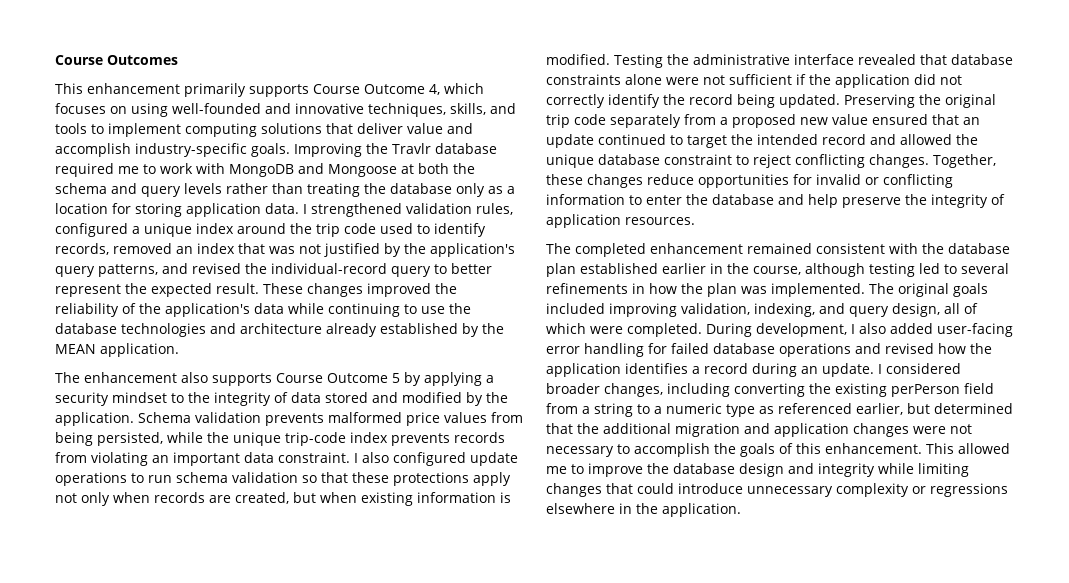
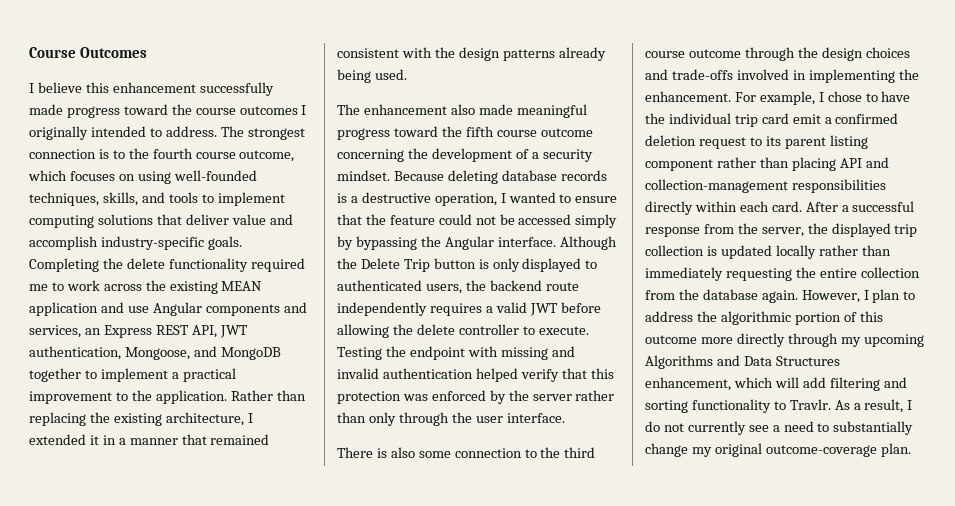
[55,83,440,97] This enhancement primarily supports Course Outcome 4, -> [29,82,274,96] [29,104,307,118] [29,126,305,140] [29,148,295,162] I believe this enhancement successfully made progress toward the course outcomes I originally intended to address. The strongest connection is to the fourth course outcome,
[265,103,364,114] and innovative -> (257, 175) none
[294,143,497,157] [55,163,475,177] [55,183,515,197] [55,203,513,217] [55,223,486,237] [55,243,515,257] [55,263,492,277] [55,283,457,297] [55,303,471,317] [55,323,504,337] [55,343,179,357] [55,372,494,386] [55,392,508,406] [55,412,523,426] [55,432,505,446] [55,452,518,466] [55,472,511,486] [55,492,511,506] [546,54,1013,68] [546,74,962,88] [546,94,996,108] [546,114,980,128] [546,134,978,148] [546,154,996,168] [546,174,953,188] [546,194,1005,208] [546,214,695,228] [546,243,1010,257] [546,263,1009,277] [546,283,988,297] [546,303,978,317] [546,323,1013,337] [546,343,992,357] [546,363,961,377] [546,383,994,397] [546,403,1013,417] [546,423,972,437] [546,443,1010,457] [546,463,969,477] [546,483,1008,497] [546,503,741,517] Improving the Travlr database required me to work with MongoDB and Mongoose at both the schema and query levels rather than treating the database only as a location for storing application data. I strengthened validation rules, configured a unique index around the trip code used to identify records, removed an index that was not justified by the application's query patterns, and revised the individual-record query to better represent the expected result. These changes improved the reliability of the application's data while continuing to use the database technologies and architecture already established by the MEAN application. // The enhancement also supports Course Outcome 5 by applying a security mindset to the integrity of data stored and modified by the application. Schema validation prevents malformed price values from being persisted, while the unique trip-code index prevents records from violating an important data constraint. I also configured update operations to run schema validation so that these protections apply not only when records are created, but when existing information is modified. Testing the administrative interface revealed that database constraints alone were not sufficient if the application did not correctly identify the record being updated. Preserving the original trip code separately from a proposed new value ensured that an update continued to target the intended record and allowed the unique database constraint to reject conflicting changes. Together, these changes reduce opportunities for invalid or conflicting information to enter the database and help preserve the integrity of application resources. // The completed enhancement remained consistent with the database plan established earlier in the course, although testing led to several refinements in how the plan was implemented. The original goals included improving validation, indexing, and query design, all of which were completed. During development, I also added user-facing error handling for failed database operations and revised how the application identifies a record during an update. I considered broader changes, including converting the existing perPerson field from a string to a numeric type as referenced earlier, but determined that the additional migration and application changes were not necessary to accomplish the goals of this enhancement. This allowed me to improve the database design and integrity while limiting changes that could introduce unnecessary complexity or regressions elsewhere in the application. -> [29,258,305,272] [29,280,263,294] [29,302,307,316] [29,325,248,338] [29,346,281,360] [29,368,236,382] [29,390,306,404] [29,412,253,426] [29,434,270,445] [337,47,606,61] [337,69,407,83] [337,104,587,118] [337,126,593,140] [337,148,593,162] [337,170,607,184] [337,192,618,206] [337,214,618,228] [337,236,617,250] [337,258,598,272] [337,280,579,294] [337,302,601,316] [337,324,589,338] [337,346,575,360] [337,368,614,382] [337,390,615,404] [337,412,565,426] [337,447,596,458] [645,47,910,61] [645,69,919,83] [645,91,911,105] [645,113,899,127] [645,135,868,149] [645,157,889,171] [645,179,886,193] [645,201,915,215] [645,223,918,237] [645,245,891,259] [645,267,920,281] [645,289,916,303] [645,311,883,325] [645,333,924,347] [645,355,840,369] [645,377,907,391] [645,399,913,413] [645,421,914,435] [645,443,911,457] Completing the delete functionality required me to work across the existing MEAN application and use Angular components and services, an Express REST API, JWT authentication, Mongoose, and MongoDB together to implement a practical improvement to the application. Rather than replacing the existing architecture, I extended it in a manner that remained consistent with the design patterns already being used. // The enhancement also made meaningful progress toward the fifth course outcome concerning the development of a security mindset. Because deleting database records is a destructive operation, I wanted to ensure that the feature could not be accessed simply by bypassing the Angular interface. Although the Delete Trip button is only displayed to authenticated users, the backend route independently requires a valid JWT before allowing the delete controller to execute. Testing the endpoint with missing and invalid authentication helped verify that this protection was enforced by the server rather than only through the user interface. // There is also some connection to the third course outcome through the design choices and trade-offs involved in implementing the enhancement. For example, I chose to have the individual trip card emit a confirmed deletion request to its parent listing component rather than placing API and collection-management responsibilities directly within each card. After a successful response from the server, the displayed trip collection is updated locally rather than immediately requesting the entire collection from the database again. However, I plan to address the algorithmic portion of this outcome more directly through my upcoming Algorithms and Data Structures enhancement, which will add filtering and sorting functionality to Travlr. As a result, I do not currently see a need to substantially change my original outcome-coverage plan.

